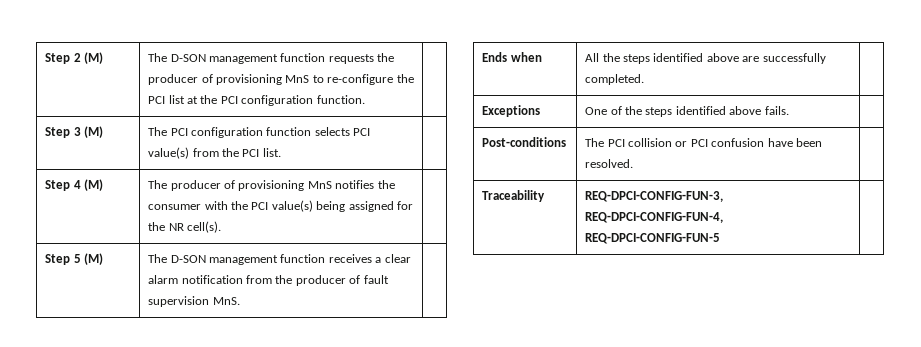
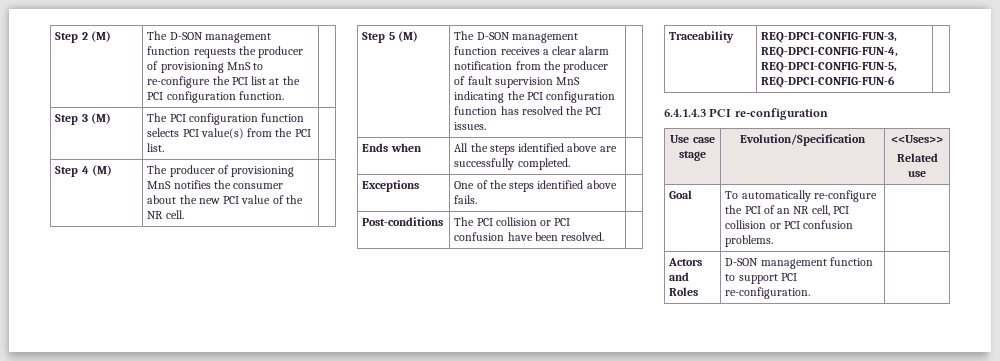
[204,200,413,212] with the PCI value(s) being assigned for -> [147,195,284,204] about the new PCI value of
[186,221,221,233] cell(s). -> [165,210,184,219] cell.
[212,297,240,305] MnS. -> [556,77,581,85] [454,91,616,103] [454,106,602,115] [454,122,487,130] MnS indicating the PCI configuration function has resolved the PCI issues.
[585,233,721,244] REQ-DPCI-CONFIG-FUN-5 -> [761,62,898,73] [761,76,896,88] [664,108,828,120] [670,135,715,143] [679,151,706,161] [740,134,866,146] [891,135,943,143] [896,153,938,162] [908,171,926,177] [669,190,693,199] [725,190,877,202] [725,205,849,216] [725,220,854,229] [725,235,774,247] [668,258,703,266] [669,272,690,281] [669,287,699,296] [725,257,873,269] [725,273,797,284] [725,287,811,299] REQ-DPCI-CONFIG-FUN-5, REQ-DPCI-CONFIG-FUN-6 | // 6.4.1.4.3 PCI re-configuration // Use case stage | Evolution/Specification | <<Uses>> // Related use // Goal | To automatically re-configure the PCI of an NR cell, PCI collision or PCI confusion problems. | // Actors and Roles | D-SON management function to support PCI re-configuration.

